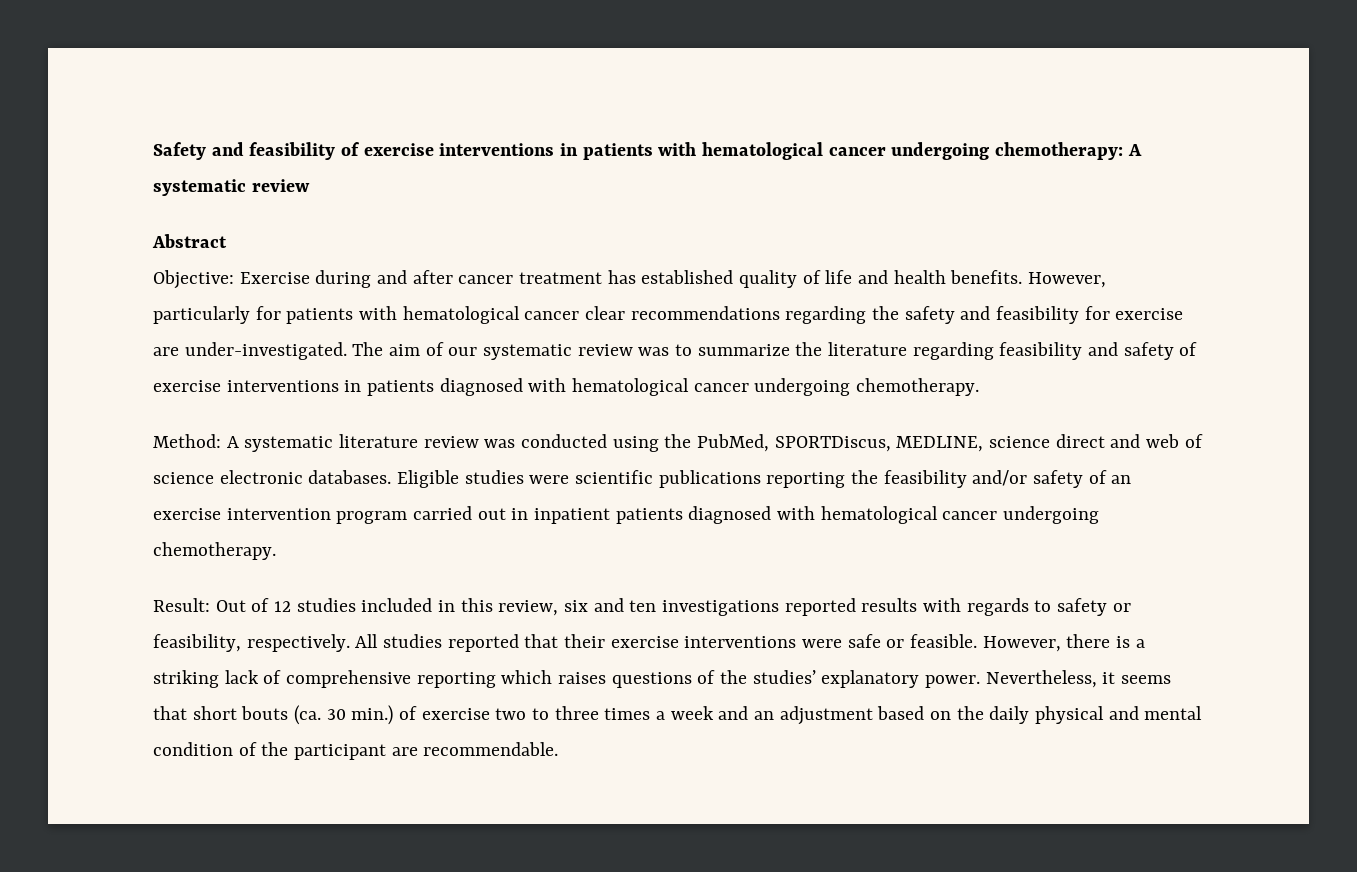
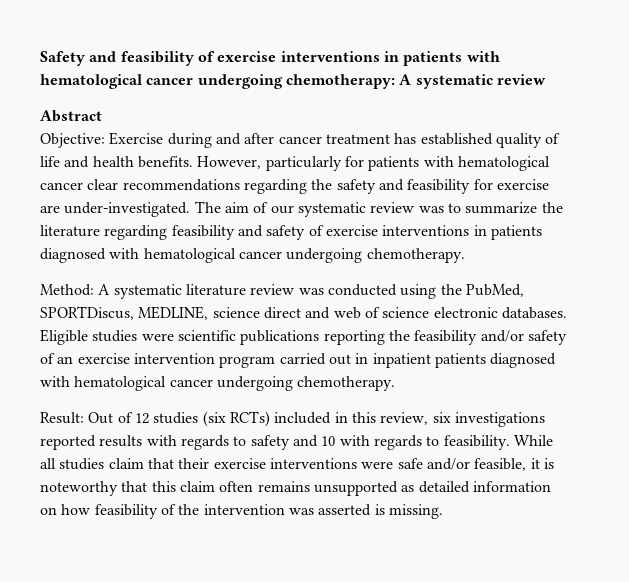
(356, 605) none -> [202,411,270,427] (six RCTs)
[593,598,657,612] and ten -> (451, 417) none
[1112,603,1131,612] [153,634,519,652] or feasibility, respectively. All studies reported -> [292,435,553,450] [40,458,144,470] and 10 with regards to feasibility. While all studies claim
[886,634,1145,652] [153,670,1172,688] [153,705,1203,725] [153,742,559,760] or feasible. However, there is a striking lack of comprehensive reporting which raises questions of the studies’ explanatory power. Nevertheless, it seems that short bouts (ca. 30 min.) of exercise two to three times a week and an adjustment based on the daily physical and mental condition of the participant are recommendable. -> [426,458,554,471] [40,481,551,496] [40,504,443,519] and/or feasible, it is noteworthy that this claim often remains unsupported as detailed information on how feasibility of the intervention was asserted is missing.

